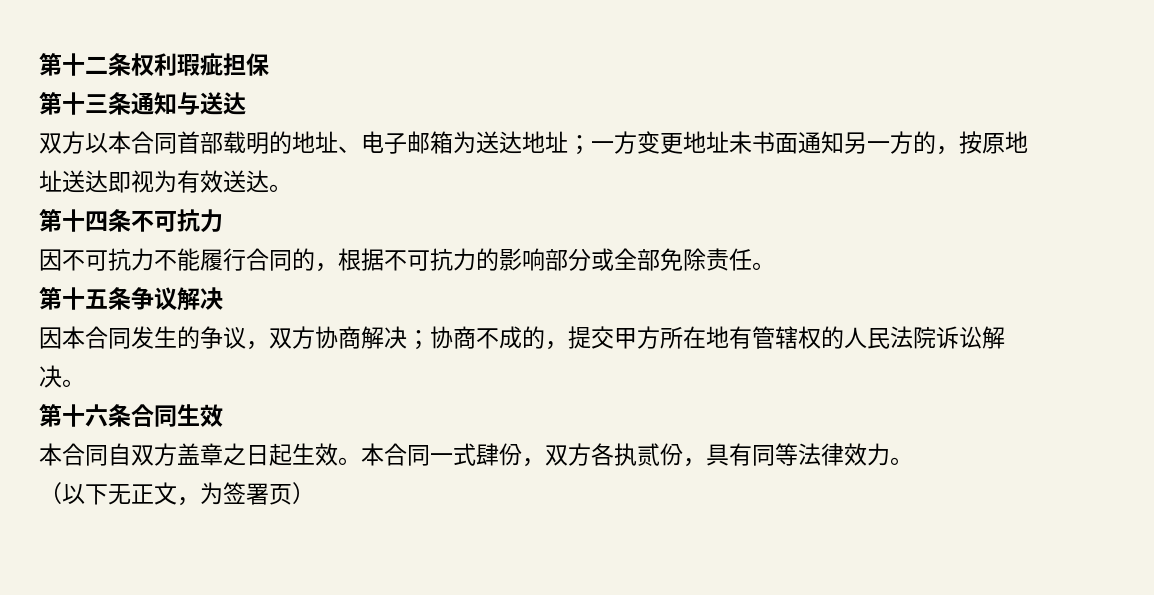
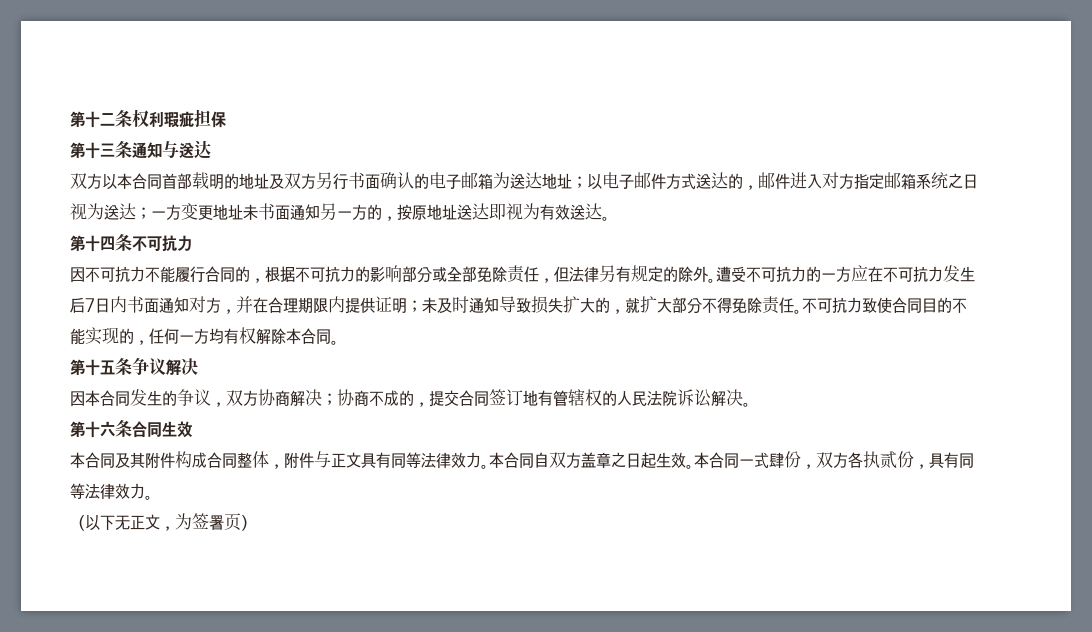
[338,146,361,153] 、 -> [269,172,429,190] 及双方另行书面确认的
(591, 145) none -> [587,172,978,190] [70,203,151,220] 以电子邮件方式送达的，邮件进入对方指定邮箱系统之日视为送达；
(752, 259) none -> [539,265,975,283] [70,296,967,314] [70,327,331,345] ，但法律另有规定的除外。遭受不可抗力的一方应在不可抗力发生后7日内书面通知对方，并在合理期限内提供证明；未及时通知导致损失扩大的，就扩大部分不得免除责任。不可抗力致使合同目的不能实现的，任何一方均有权解除本合同
[614,326,706,349] 甲方所在 -> [459,389,523,406] 合同签订
(108, 455) none -> [115,451,534,469] 及其附件构成合同整体，附件与正文具有同等法律效力。本合同

